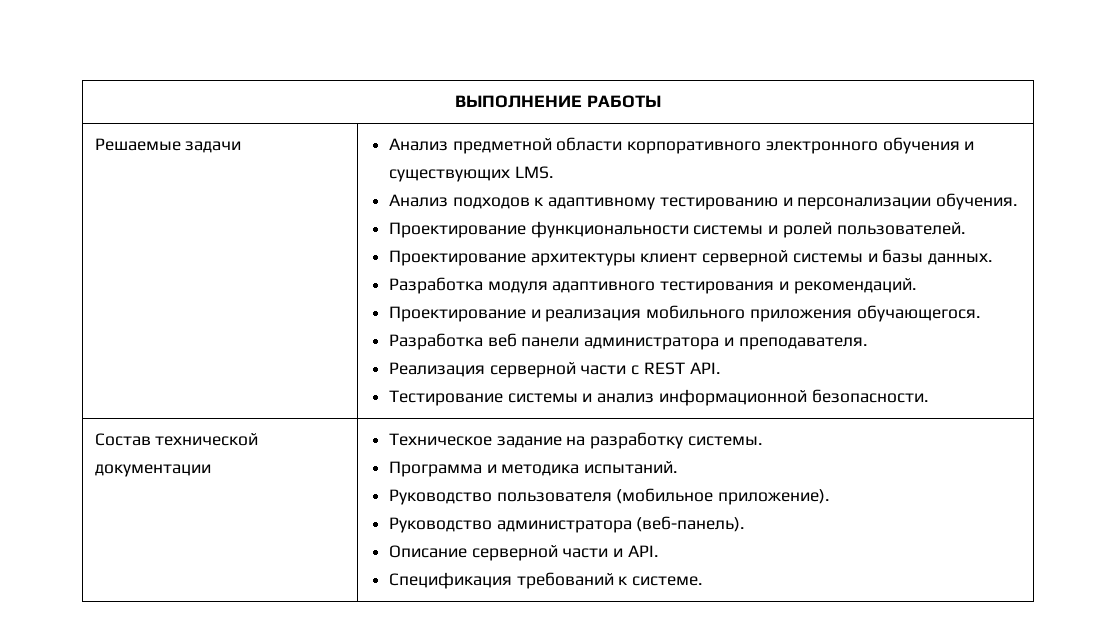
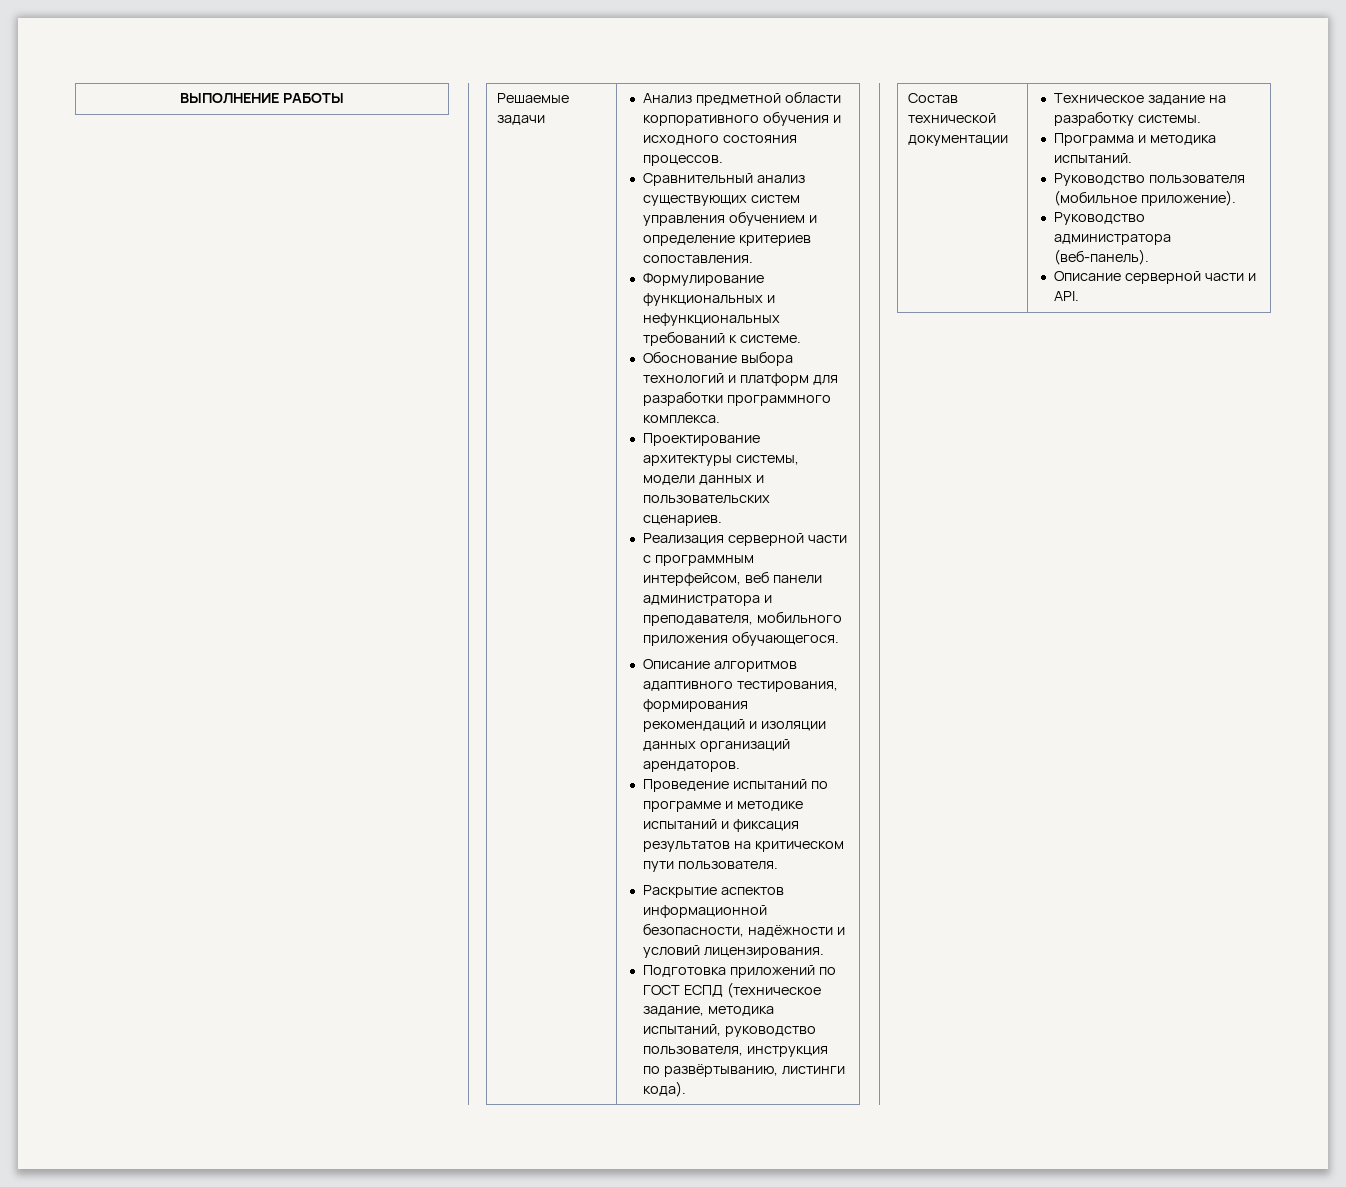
[765,141,878,154] электронного -> (760, 120) none
[388,166,553,182] [388,193,1017,210] [388,221,965,238] [388,249,992,266] [388,277,916,294] [388,305,980,322] [388,333,867,350] [388,362,720,378] [388,389,928,406] существующих LMS. // Анализ подходов к адаптивному тестированию и персонализации обучения. // Проектирование функциональности системы и ролей пользователей. // Проектирование архитектуры клиент серверной системы и базы данных. // Разработка модуля адаптивного тестирования и рекомендаций. // Проектирование и реализация мобильного приложения обучающегося. // Разработка веб панели администратора и преподавателя. // Реализация серверной части с REST API. // Тестирование системы и анализ информационной безопасности. -> [643,135,798,145] [643,155,724,166] [643,173,806,186] [643,195,801,206] [643,211,817,226] [643,235,812,246] [643,255,754,264] [643,273,765,286] [643,293,776,306] [643,313,781,326] [643,331,801,346] [643,351,794,366] [643,373,838,386] [643,391,832,406] [643,415,721,424] [643,433,761,446] [643,455,800,466] [643,475,764,485] [643,495,771,504] [643,515,723,526] [643,533,847,546] [643,555,755,566] [643,571,822,586] [643,595,773,606] [643,611,843,626] [643,631,840,646] [643,659,798,672] [643,681,839,692] [643,699,749,712] [643,719,826,732] [643,739,791,752] [643,761,741,772] [643,779,828,792] [643,801,803,812] [643,819,799,832] [643,841,844,852] [643,861,779,872] [643,885,785,898] [643,905,768,918] [643,923,845,937] [643,945,825,958] [643,965,836,978] [643,982,821,998] [643,1006,775,1016] [643,1024,817,1037] [643,1046,829,1057] [643,1064,845,1077] [643,1081,687,1097] исходного состояния процессов. // Сравнительный анализ существующих систем управления обучением и определение критериев сопоставления. // Формулирование функциональных и нефункциональных требований к системе. // Обоснование выбора технологий и платформ для разработки программного комплекса. // Проектирование архитектуры системы, модели данных и пользовательских сценариев. // Реализация серверной части с программным интерфейсом, веб панели администратора и преподавателя, мобильного приложения обучающегося. // Описание алгоритмов адаптивного тестирования, формирования рекомендаций и изоляции данных организаций арендаторов. // Проведение испытаний по программе и методике испытаний и фиксация результатов на критическом пути пользователя. // Раскрытие аспектов информационной безопасности, надёжности и условий лицензирования. // Подготовка приложений по ГОСТ ЕСПД (техническое задание, методика испытаний, руководство пользователя, инструкция по развёртыванию, листинги кода).
[388,572,703,589] // Спецификация требований к системе. -> (1080, 296) none

